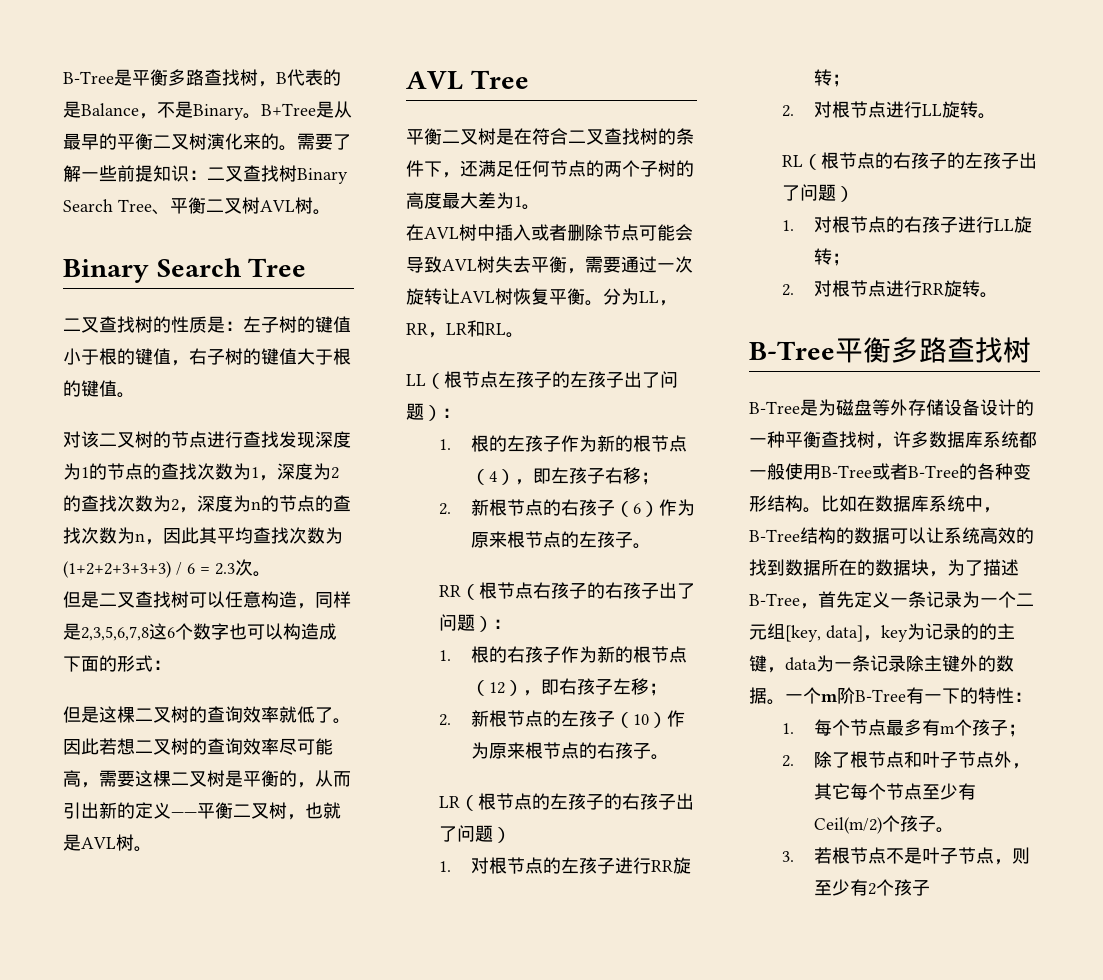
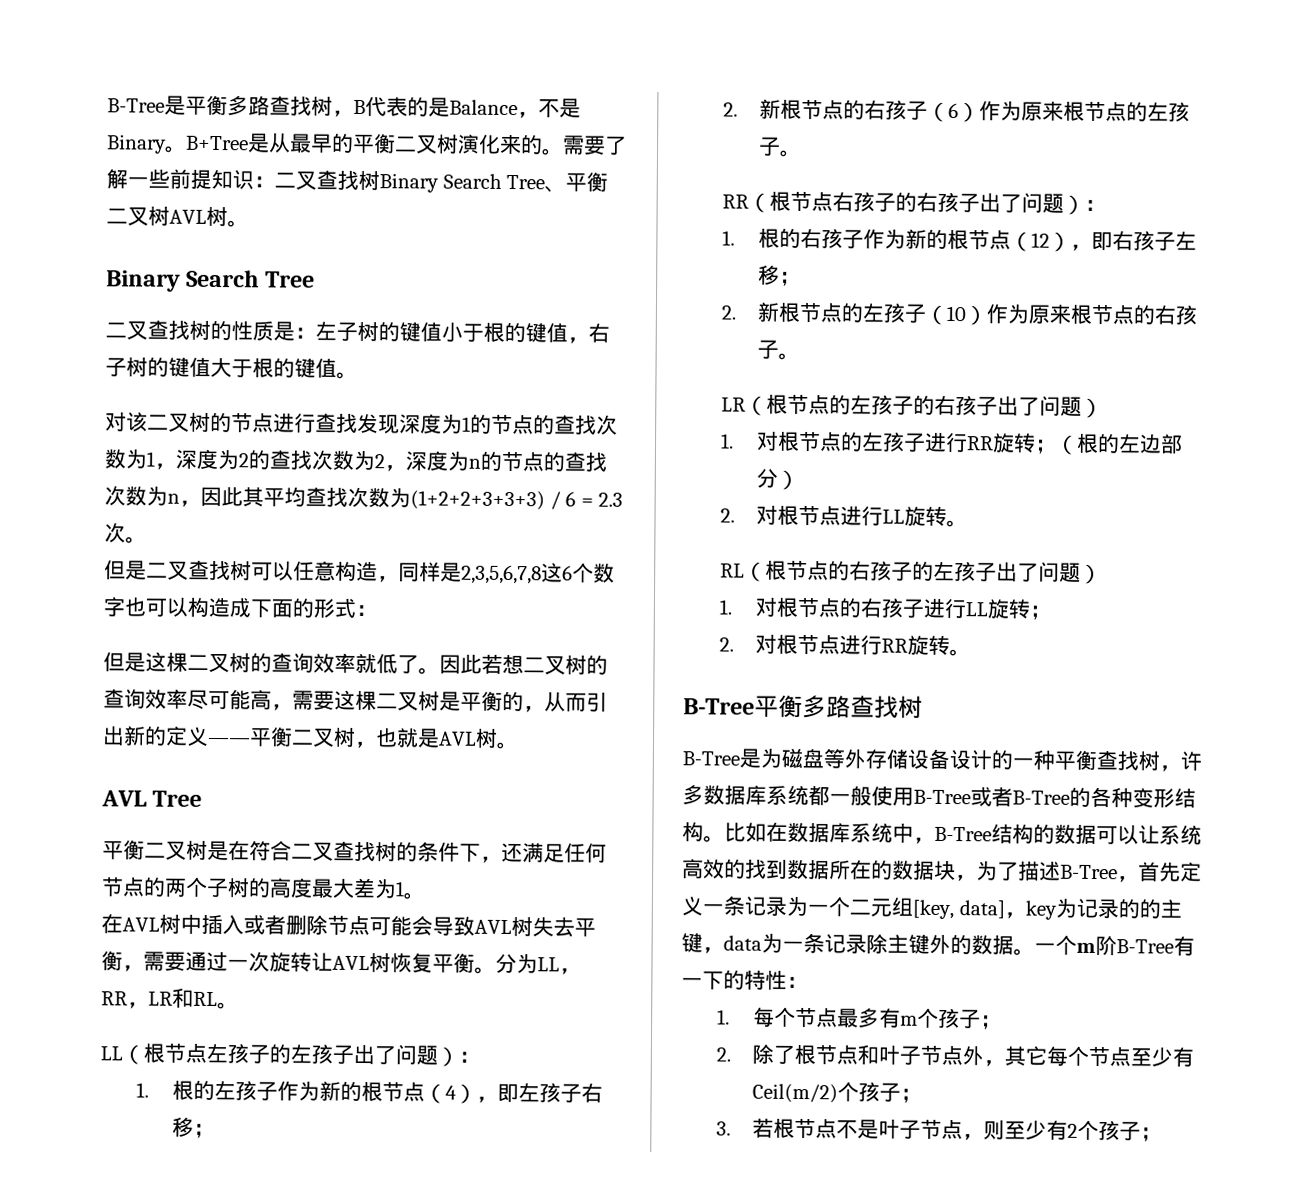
(851, 80) none -> [1055,433,1184,455] [756,468,800,490] （根的左边部分）
[936,827,955,833] 。 -> [900,1088,923,1103] ；
(931, 888) none -> [1140,1127,1163,1142] ；

